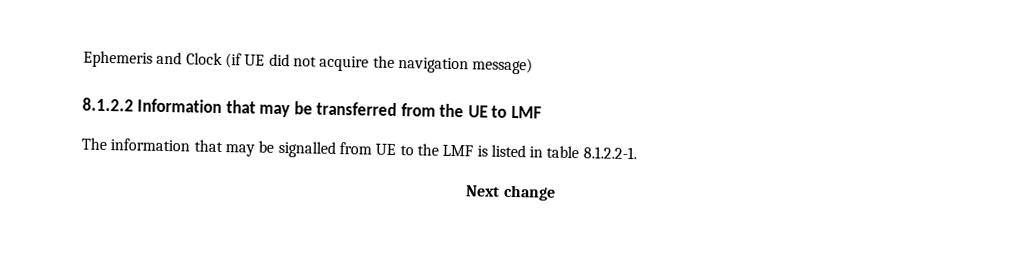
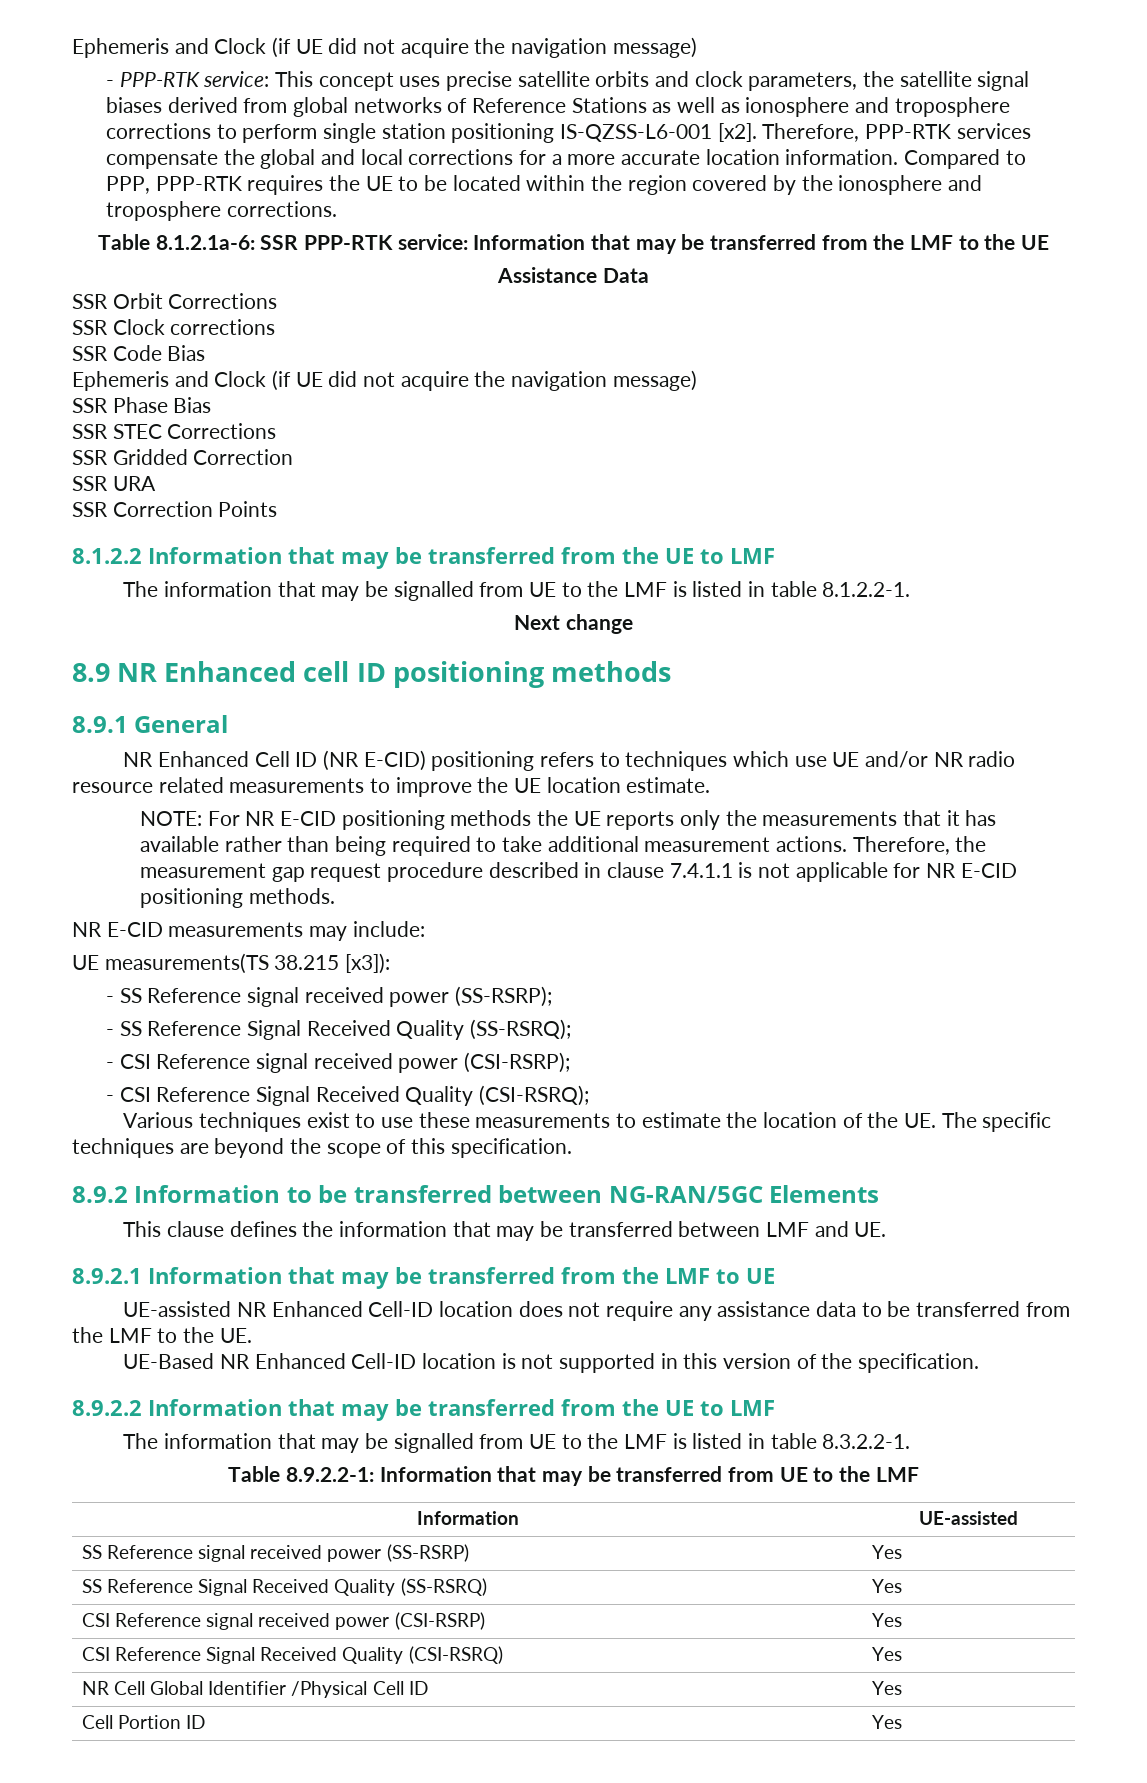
(534, 66) none -> [105,71,1030,91] [105,97,1010,117] [105,123,1031,143] [105,149,1026,169] [105,175,983,195] [105,201,337,221] [97,234,1050,254] [497,267,649,283] [72,293,278,309] [72,319,276,335] [72,345,206,361] [72,370,697,391] [72,397,212,413] [72,423,277,439] [72,449,294,465] [72,476,156,491] [72,501,278,517] // - PPP-RTK service: This concept uses precise satellite orbits and clock parameters, the satellite signal biases derived from global networks of Reference Stations as well as ionosphere and troposphere corrections to perform single station positioning IS-QZSS-L6-001 [x2]. Therefore, PPP-RTK services compensate the global and local corrections for a more accurate location information. Compared to PPP, PPP-RTK requires the UE to be located within the region covered by the ionosphere and troposphere corrections. // Table 8.1.2.1a-6: SSR PPP-RTK service: Information that may be transferred from the LMF to the UE // Assistance Data // SSR Orbit Corrections // SSR Clock corrections // SSR Code Bias // Ephemeris and Clock (if UE did not acquire the navigation message) // SSR Phase Bias // SSR STEC Corrections // SSR Gridded Correction // SSR URA // SSR Correction Points
(556, 192) none -> [72,661,671,688] [72,715,229,733] [123,750,1016,771] [72,777,711,797] [139,810,997,830] [139,836,987,856] [139,862,1017,882] [139,888,335,908] [72,921,425,941] [72,953,391,974] [105,986,552,1007] [105,1019,571,1040] [105,1052,570,1073] [105,1085,589,1106] [123,1112,1052,1132] [72,1138,572,1158] [72,1185,880,1203] [123,1221,887,1241] [72,1267,775,1289] [123,1301,1070,1321] [72,1327,252,1343] [123,1353,980,1373] [72,1399,775,1421] [123,1433,911,1453] [228,1466,919,1486] [416,1511,519,1525] [919,1511,1018,1525] [81,1544,469,1562] [871,1545,902,1559] [81,1578,487,1596] [871,1579,902,1593] [81,1612,485,1630] [871,1613,902,1627] [81,1646,503,1664] [871,1647,902,1661] [81,1681,428,1698] [871,1681,902,1695] [81,1715,206,1729] [871,1715,902,1729] // 8.9 NR Enhanced cell ID positioning methods // 8.9.1 General // NR Enhanced Cell ID (NR E-CID) positioning refers to techniques which use UE and/or NR radio resource related measurements to improve the UE location estimate. // NOTE: For NR E-CID positioning methods the UE reports only the measurements that it has available rather than being required to take additional measurement actions. Therefore, the measurement gap request procedure described in clause 7.4.1.1 is not applicable for NR E-CID positioning methods. // NR E-CID measurements may include: // UE measurements(TS 38.215 [x3]): // - SS Reference signal received power (SS-RSRP); // - SS Reference Signal Received Quality (SS-RSRQ); // - CSI Reference signal received power (CSI-RSRP); // - CSI Reference Signal Received Quality (CSI-RSRQ); // Various techniques exist to use these measurements to estimate the location of the UE. The specific techniques are beyond the scope of this specification. // 8.9.2 Information to be transferred between NG-RAN/5GC Elements // This clause defines the information that may be transferred between LMF and UE. // 8.9.2.1 Information that may be transferred from the LMF to UE // UE-assisted NR Enhanced Cell-ID location does not require any assistance data to be transferred from the LMF to the UE. // UE-Based NR Enhanced Cell-ID location is not supported in this version of the specification. // 8.9.2.2 Information that may be transferred from the UE to LMF // The information that may be signalled from UE to the LMF is listed in table 8.3.2.2-1. // Table 8.9.2.2-1: Information that may be transferred from UE to the LMF // Information | UE-assisted // SS Reference signal received power (SS-RSRP) | Yes // SS Reference Signal Received Quality (SS-RSRQ) | Yes // CSI Reference signal received power (CSI-RSRP) | Yes // CSI Reference Signal Received Quality (CSI-RSRQ) | Yes // NR Cell Global Identifier /Physical Cell ID | Yes // Cell Portion ID | Yes

